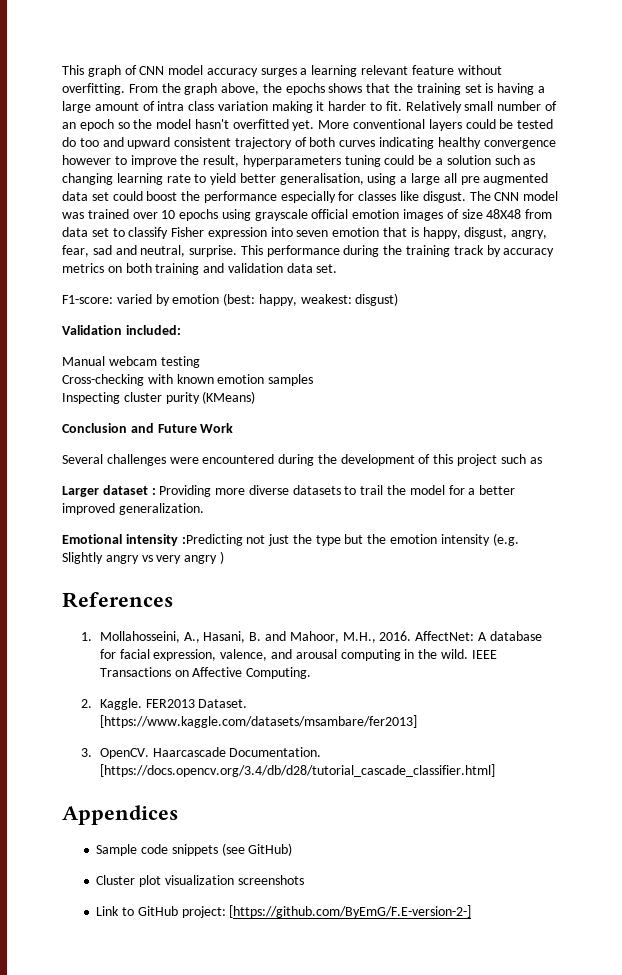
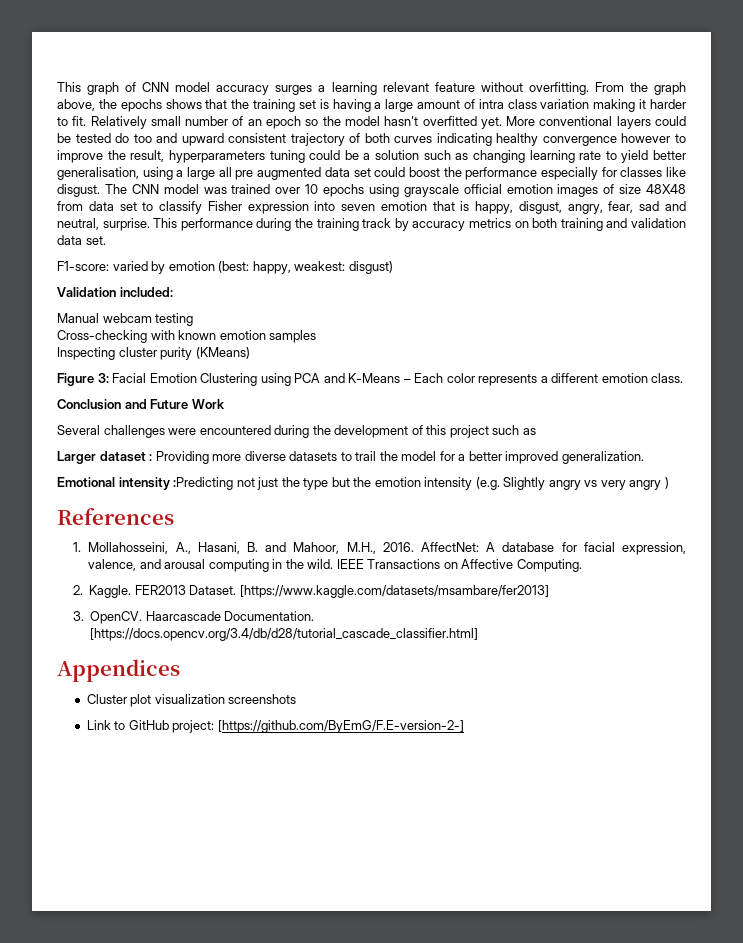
(256, 397) none -> [57,373,684,386] // Figure 3: Facial Emotion Clustering using PCA and K-Means – Each color represents a different emotion class.
[96,843,293,856] // Sample code snippets (see GitHub) -> (180, 670) none

